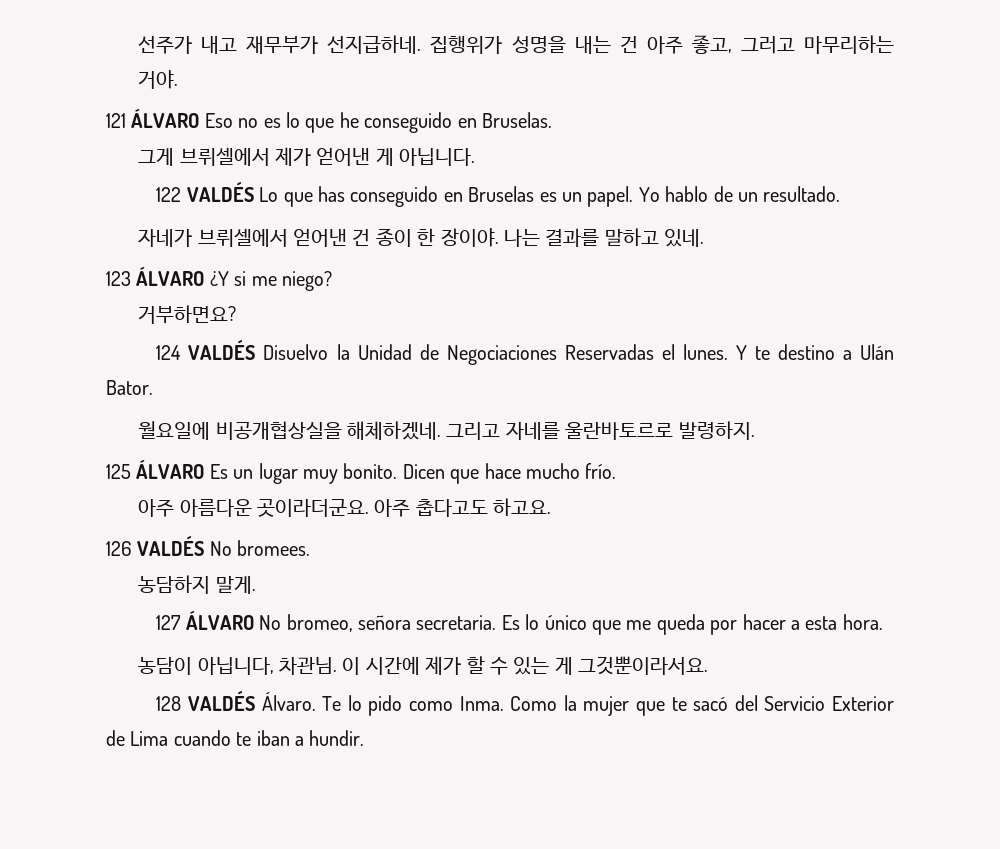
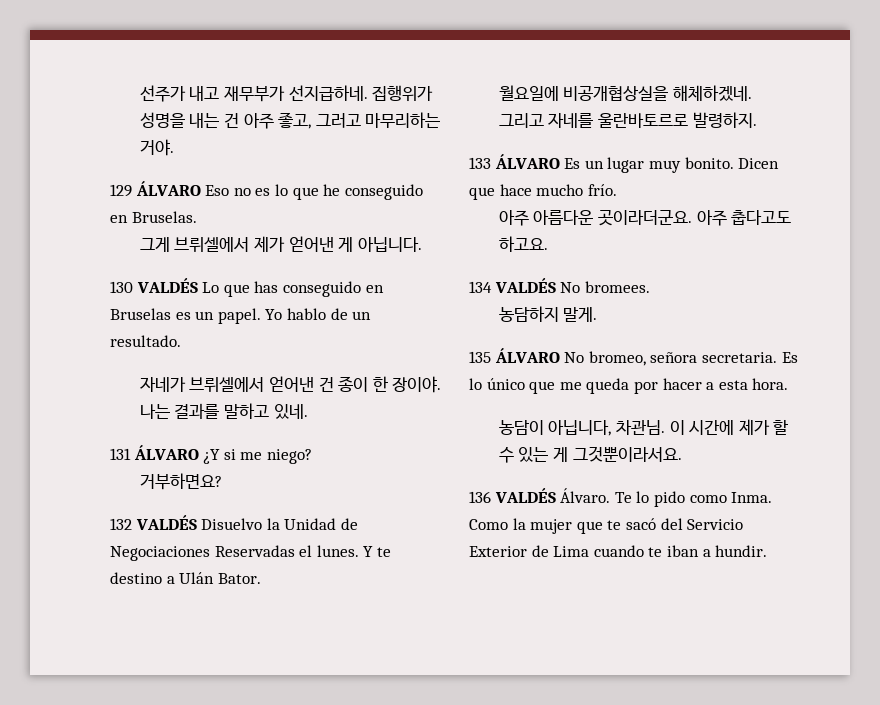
[106,113,126,128] 121 -> [110,184,132,197] 129
[156,187,182,202] 122 -> [110,281,133,293] 130
[106,271,131,286] 123 -> [110,448,131,460] 131
[156,345,182,360] 124 -> [110,518,132,530] 132
[106,464,131,479] 125 -> [469,157,491,169] 133
[106,541,132,556] 126 -> [469,281,492,293] 134
[156,615,182,630] 127 -> [469,351,491,363] 135
[156,696,182,711] 128 -> [469,491,491,503] 136

